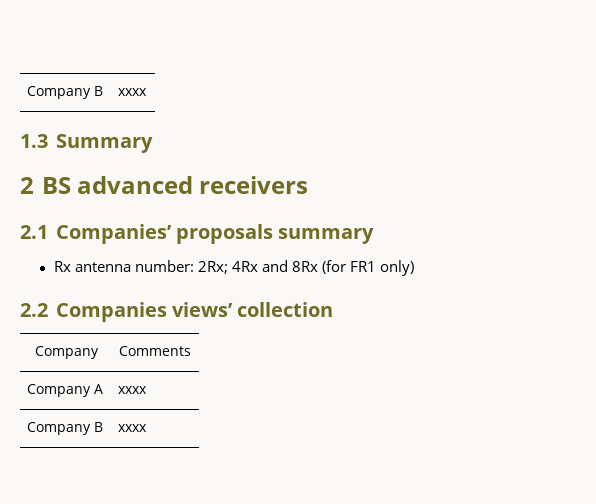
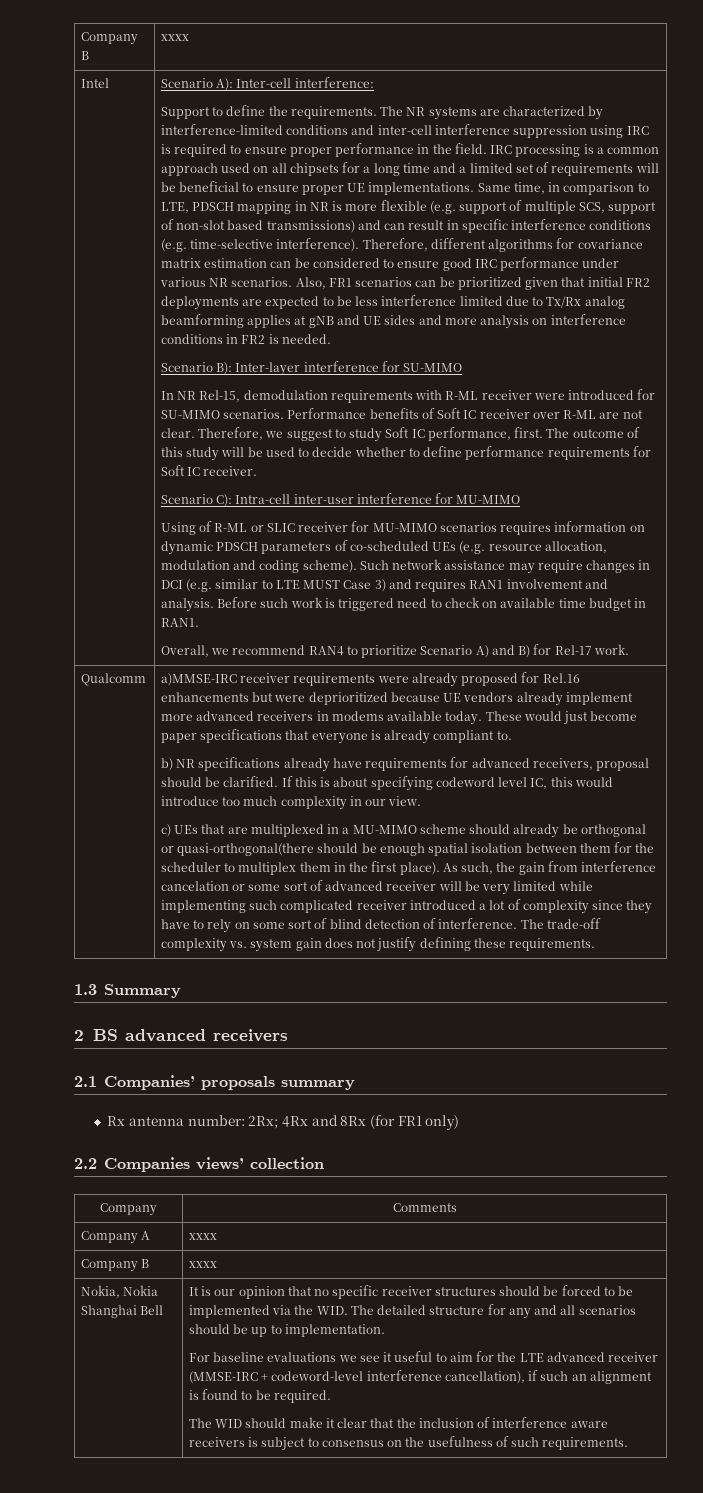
[26,86,103,99] [117,88,147,96] Company B | xxxx -> [81,32,139,45] [81,51,90,60] [161,34,190,41] [81,78,110,88] [161,77,374,91] [161,105,604,120] [161,124,649,138] [161,143,660,157] [161,162,659,176] [161,181,649,195] [161,200,657,214] [161,219,652,233] [161,238,643,252] [161,257,620,271] [160,277,650,290] [161,295,625,310] [161,314,626,329] [161,334,331,344] [161,361,463,376] [161,389,656,403] [161,408,643,419] [161,427,640,442] [161,446,651,461] [161,465,258,476] [161,493,521,507] [161,521,645,535] [161,540,607,555] [161,559,651,574] [161,579,608,592] [161,597,647,612] [161,618,200,627] [161,644,629,658] [81,673,147,686] [161,672,580,687] [161,692,633,706] [161,711,638,725] [161,729,512,744] [161,757,650,772] [161,776,613,791] [161,796,422,810] [161,824,646,838] [161,842,655,856] [161,861,657,875] [161,880,593,895] [161,899,653,914] [161,918,601,933] [161,937,596,952] Company B | xxxx // Intel | Scenario A): Inter-cell interference: // Support to define the requirements. The NR systems are characterized by interference-limited conditions and inter-cell interference suppression using IRC is required to ensure proper performance in the field. IRC processing is a common approach used on all chipsets for a long time and a limited set of requirements will be beneficial to ensure proper UE implementations. Same time, in comparison to LTE, PDSCH mapping in NR is more flexible (e.g. support of multiple SCS, support of non-slot based transmissions) and can result in specific interference conditions (e.g. time-selective interference). Therefore, different algorithms for covariance matrix estimation can be considered to ensure good IRC performance under various NR scenarios. Also, FR1 scenarios can be prioritized given that initial FR2 deployments are expected to be less interference limited due to Tx/Rx analog beamforming applies at gNB and UE sides and more analysis on interference conditions in FR2 is needed. // Scenario B): Inter-layer interference for SU-MIMO // In NR Rel-15, demodulation requirements with R-ML receiver were introduced for SU-MIMO scenarios. Performance benefits of Soft IC receiver over R-ML are not clear. Therefore, we suggest to study Soft IC performance, first. The outcome of this study will be used to decide whether to define performance requirements for Soft IC receiver. // Scenario C): Intra-cell inter-user interference for MU-MIMO // Using of R-ML or SLIC receiver for MU-MIMO scenarios requires information on dynamic PDSCH parameters of co-scheduled UEs (e.g. resource allocation, modulation and coding scheme). Such network assistance may require changes in DCI (e.g. similar to LTE MUST Case 3) and requires RAN1 involvement and analysis. Before such work is triggered need to check on available time budget in RAN1. // Overall, we recommend RAN4 to prioritize Scenario A) and B) for Rel-17 work. // Qualcomm | a)MMSE-IRC receiver requirements were already proposed for Rel.16 enhancements but were deprioritized because UE vendors already implement more advanced receivers in modems available today. These would just become paper specifications that everyone is already compliant to. // b) NR specifications already have requirements for advanced receivers, proposal should be clarified. If this is about specifying codeword level IC, this would introduce too much complexity in our view. // c) UEs that are multiplexed in a MU-MIMO scheme should already be orthogonal or quasi-orthogonal(there should be enough spatial isolation between them for the scheduler to multiplex them in the first place). As such, the gain from interference cancelation or some sort of advanced receiver will be very limited while implementing such complicated receiver introduced a lot of complexity since they have to rely on some sort of blind detection of interference. The trade-off complexity vs. system gain does not justify defining these requirements.
(147, 428) none -> [81,1285,159,1298] [81,1305,164,1318] [189,1285,634,1299] [189,1304,636,1319] [189,1324,385,1337] [189,1351,659,1362] [189,1370,652,1384] [189,1389,331,1403] [189,1417,608,1428] [189,1436,629,1451] // Nokia, Nokia Shanghai Bell | It is our opinion that no specific receiver structures should be forced to be implemented via the WID. The detailed structure for any and all scenarios should be up to implementation. // For baseline evaluations we see it useful to aim for the LTE advanced receiver (MMSE-IRC + codeword-level interference cancellation), if such an alignment is found to be required. // The WID should make it clear that the inclusion of interference aware receivers is subject to consensus on the usefulness of such requirements.

